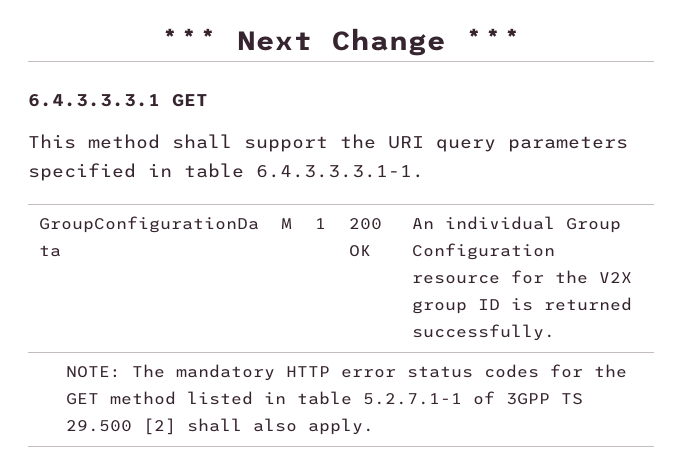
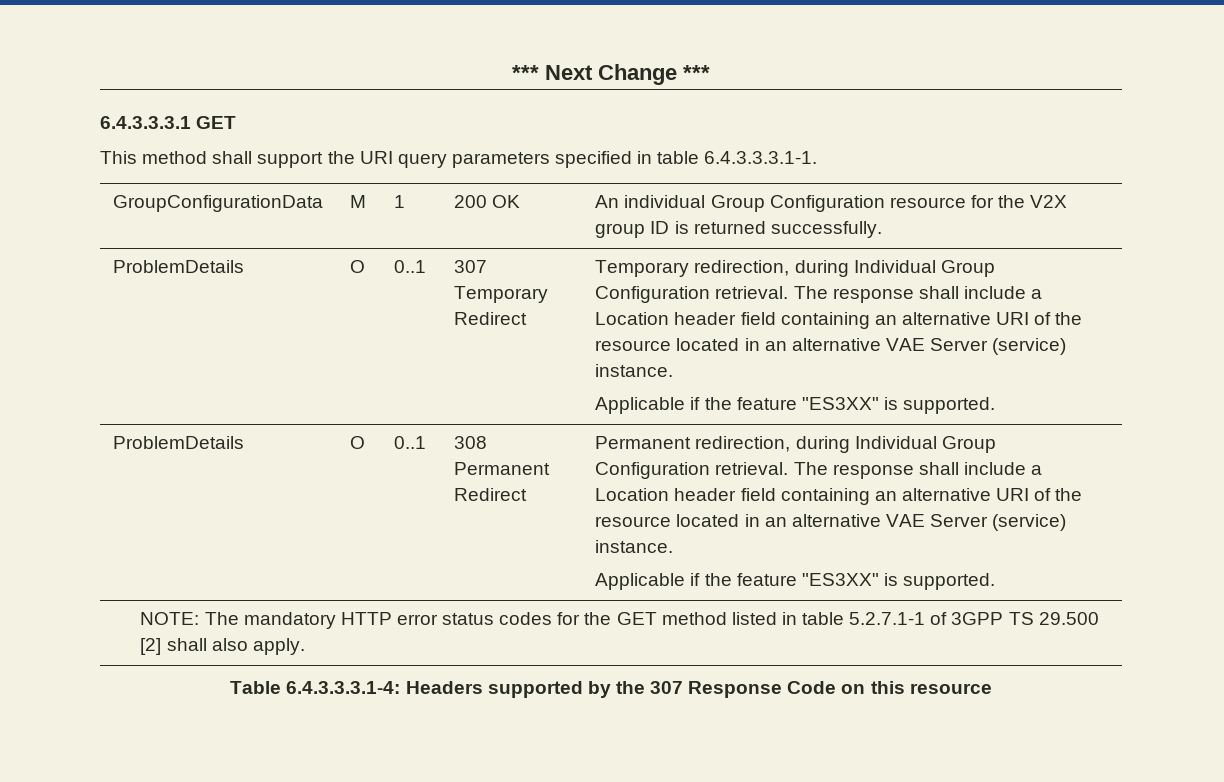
(555, 332) none -> [113,260,245,273] [350,260,366,273] [394,260,427,273] [454,260,488,273] [454,286,549,303] [454,312,528,325] [595,260,995,277] [595,286,1043,303] [595,312,1083,329] [595,338,1067,355] [595,364,674,377] [595,397,996,414] [113,436,245,449] [350,436,366,449] [394,436,427,449] [454,436,488,449] [454,462,551,475] [454,488,528,501] [595,436,996,453] [595,462,1043,479] [595,488,1083,505] [595,514,1067,531] [595,540,674,553] [595,573,996,590] // ProblemDetails | O | 0..1 | 307 Temporary Redirect | Temporary redirection, during Individual Group Configuration retrieval. The response shall include a Location header field containing an alternative URI of the resource located in an alternative VAE Server (service) instance. // Applicable if the feature "ES3XX" is supported. // ProblemDetails | O | 0..1 | 308 Permanent Redirect | Permanent redirection, during Individual Group Configuration retrieval. The response shall include a Location header field containing an alternative URI of the resource located in an alternative VAE Server (service) instance. // Applicable if the feature "ES3XX" is supported.
(374, 426) none -> [230,681,992,698] // Table 6.4.3.3.3.1-4: Headers supported by the 307 Response Code on this resource

